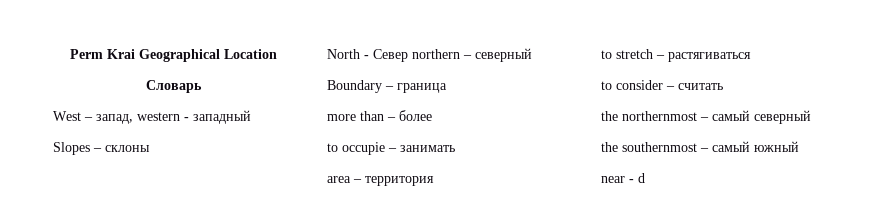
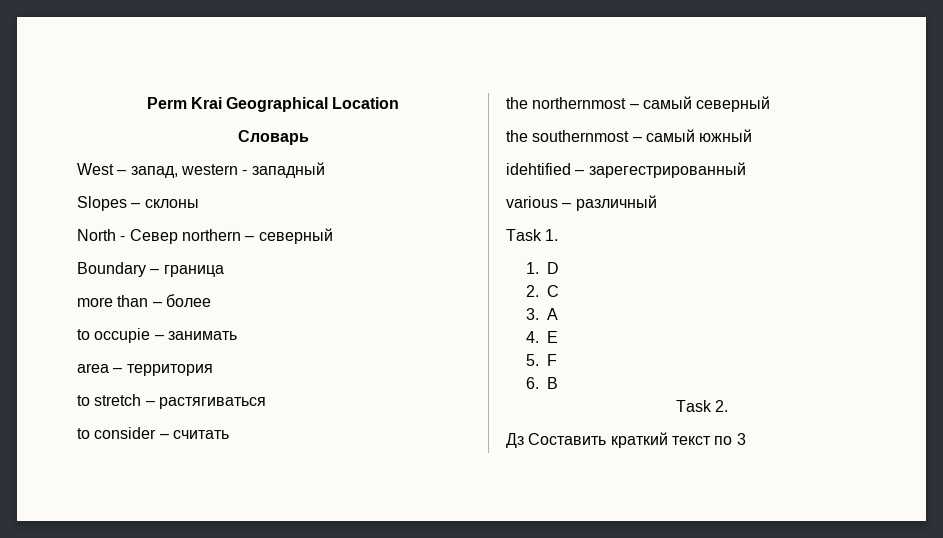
[601,173,645,183] near - d -> [506,162,746,178] [506,195,657,211] [506,229,559,241] [526,262,560,274] [526,285,560,297] [526,308,559,320] [526,331,559,343] [526,354,558,366] [526,377,559,389] [675,400,729,412] [506,432,746,448] idehtified – зарегестрированный // various – различный // Task 1. // 1. D // 2. C // 3. A // 4. E // 5. F // 6. B // Task 2. // Дз Составить краткий текст по 3

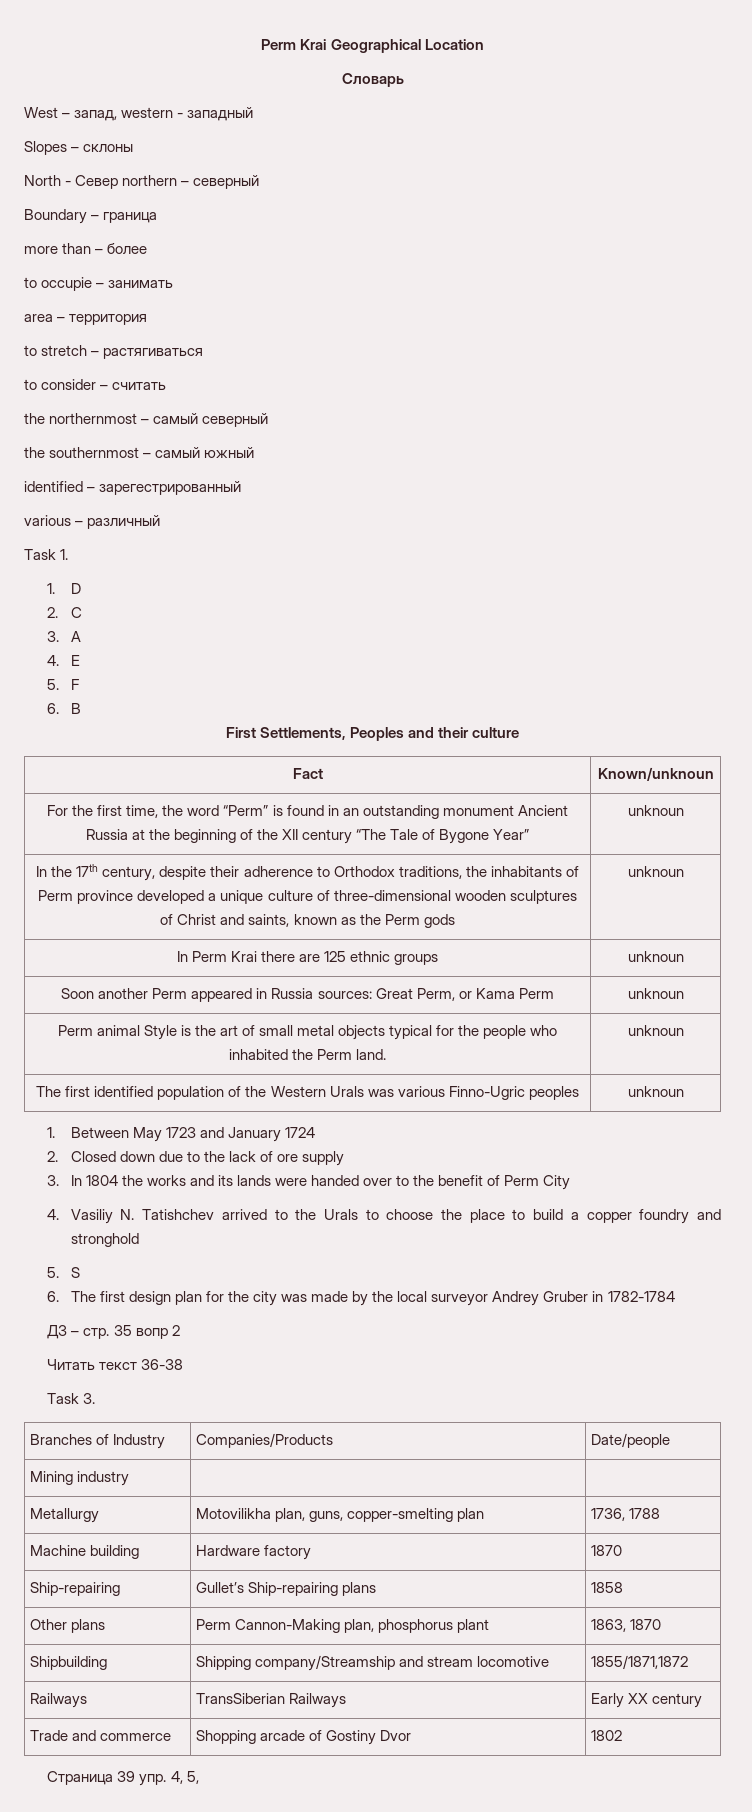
[506,163,571,175] idehtified -> [24,481,83,492] identified
[675,400,729,412] [506,432,746,448] Task 2. // Дз Составить краткий текст по 3 -> [225,727,520,741] [292,768,323,779] [597,767,714,781] [47,805,568,819] [85,829,530,844] [627,805,684,816] [36,864,579,881] [38,890,577,904] [160,914,455,928] [627,866,684,877] [176,951,439,965] [627,951,684,962] [61,988,554,1002] [627,988,684,999] [57,1025,558,1040] [228,1049,387,1060] [627,1025,684,1036] [36,1086,579,1100] [627,1086,684,1097] [47,1127,315,1142] [47,1151,345,1166] [47,1175,571,1190] [47,1209,722,1224] [70,1233,139,1247] [47,1267,80,1278] [47,1291,675,1306] [47,1325,180,1339] [47,1359,184,1370] [47,1393,96,1404] [30,1434,166,1449] [196,1433,334,1448] [591,1433,671,1448] [30,1471,130,1486] [30,1508,100,1523] [196,1508,485,1522] [591,1508,661,1521] [30,1545,140,1559] [196,1545,312,1560] [591,1545,623,1556] [30,1582,121,1596] [196,1582,377,1596] [591,1582,624,1593] [30,1619,106,1633] [196,1619,490,1633] [591,1619,662,1632] [30,1656,108,1670] [196,1655,550,1671] [591,1655,689,1669] [30,1693,88,1708] [196,1693,347,1708] [591,1693,703,1708] [30,1730,172,1741] [196,1730,412,1745] [591,1730,623,1741] [47,1771,199,1786] First Settlements, Peoples and their culture // Fact | Known/unknoun // For the first time, the word “Perm” is found in an outstanding monument Ancient Russia at the beginning of the XII century “The Tale of Bygone Year” | unknoun // In the 17th century, despite their adherence to Orthodox traditions, the inhabitants of Perm province developed a unique culture of three-dimensional wooden sculptures of Christ and saints, known as the Perm gods | unknoun // In Perm Krai there are 125 ethnic groups | unknoun // Soon another Perm appeared in Russia sources: Great Perm, or Kama Perm | unknoun // Perm animal Style is the art of small metal objects typical for the people who inhabited the Perm land. | unknoun // The first identified population of the Western Urals was various Finno-Ugric peoples | unknoun // 1. Between May 1723 and January 1724 // 2. Closed down due to the lack of ore supply // 3. In 1804 the works and its lands were handed over to the benefit of Perm City // 4. Vasiliy N. Tatishchev arrived to the Urals to choose the place to build a copper foundry and stronghold // 5. S // 6. The first design plan for the city was made by the local surveyor Andrey Gruber in 1782-1784 // ДЗ – стр. 35 вопр 2 // Читать текст 36-38 // Task 3. // Branches of Industry | Companies/Products | Date/people // Mining industry | | // Metallurgy | Motovilikha plan, guns, copper-smelting plan | 1736, 1788 // Machine building | Hardware factory | 1870 // Ship-repairing | Gullet’s Ship-repairing plans | 1858 // Other plans | Perm Cannon-Making plan, phosphorus plant | 1863, 1870 // Shipbuilding | Shipping company/Streamship and stream locomotive | 1855/1871,1872 // Railways | TransSiberian Railways | Early XX century // Trade and commerce | Shopping arcade of Gostiny Dvor | 1802 // Страница 39 упр. 4, 5,

